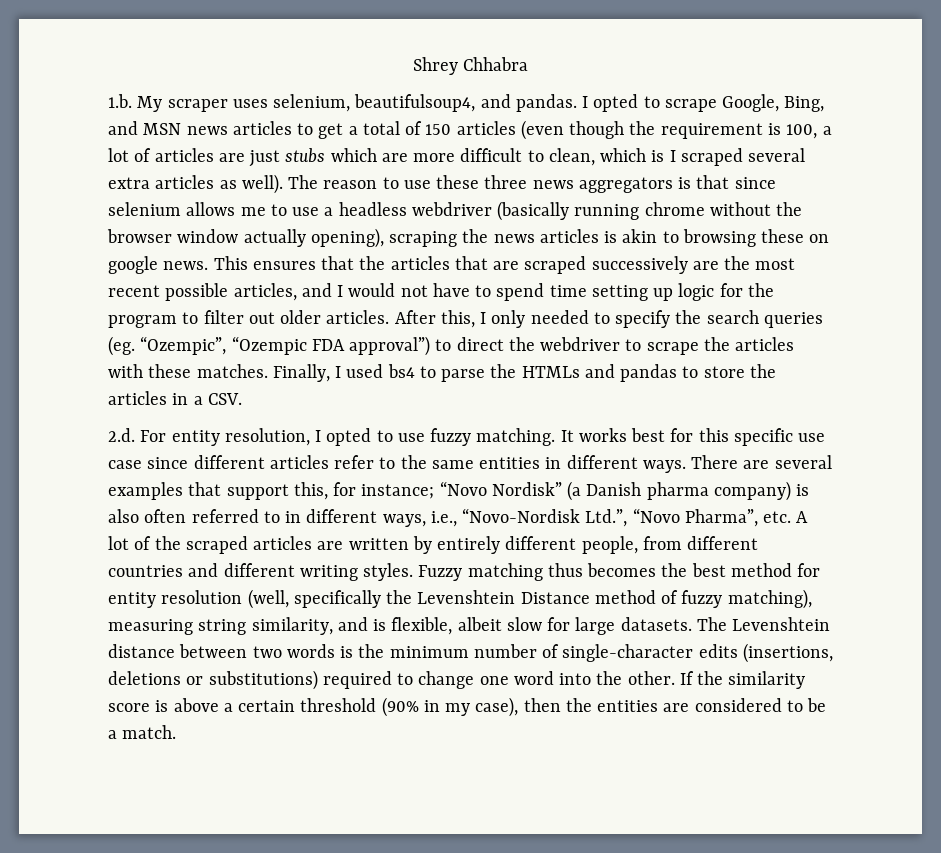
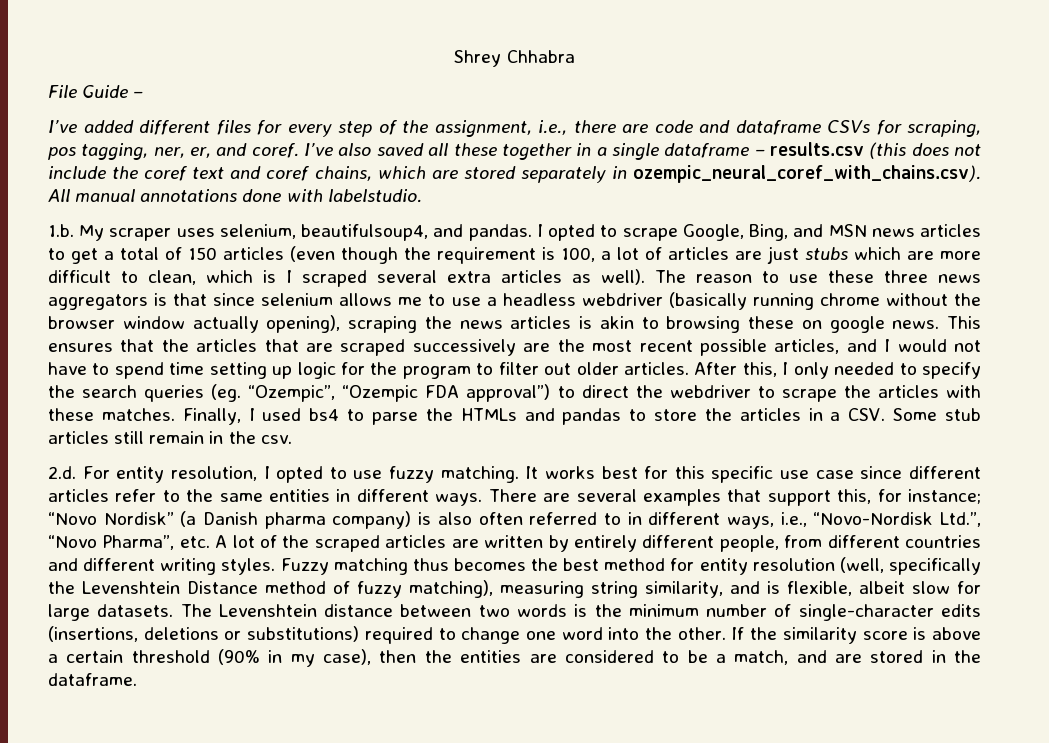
(529, 64) none -> [48,85,144,98] [48,120,981,137] [48,142,982,160] [48,165,981,183] [48,189,422,203] // File Guide – // I’ve added different files for every step of the assignment, i.e., there are code and dataframe CSVs for scraping, pos tagging, ner, er, and coref. I’ve also saved all these together in a single dataframe – results.csv (this does not include the coref text and coref chains, which are stored separately in ozempic_neural_coref_with_chains.csv). All manual annotations done with labelstudio.
(242, 399) none -> [893,408,981,421] [48,431,292,444] Some stub articles still remain in the csv.
[122,725,177,739] match. -> [734,650,982,665] [48,673,137,686] match, and are stored in the dataframe.

